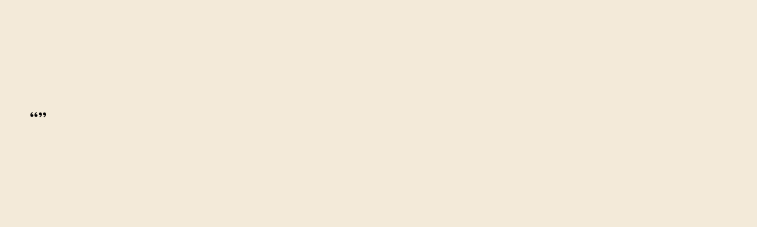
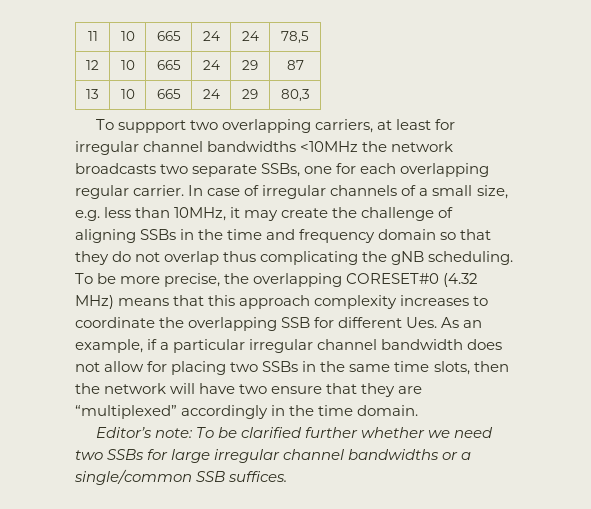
[29,112,47,126] “” -> [87,31,98,41] [120,31,135,41] [156,31,181,41] [202,31,220,41] [241,31,259,41] [281,31,309,43] [86,60,99,70] [120,60,135,70] [156,60,181,70] [202,60,220,70] [242,60,258,70] [286,60,304,70] [86,89,99,99] [120,89,135,99] [156,89,181,99] [202,89,220,99] [242,89,258,99] [280,89,310,101] [96,119,456,133] [75,141,454,155] [75,163,490,177] [75,185,508,199] [75,207,454,221] [75,229,492,243] [75,251,514,265] [75,273,479,287] [75,295,489,309] [75,317,483,331] [75,339,503,353] [75,361,509,375] [75,383,423,397] [75,405,419,419] [96,427,494,438] [75,449,472,463] [74,469,288,485] 11 | 10 | 665 | 24 | 24 | 78,5 // 12 | 10 | 665 | 24 | 29 | 87 // 13 | 10 | 665 | 24 | 29 | 80,3 // To suppport two overlapping carriers, at least for irregular channel bandwidths <10MHz the network broadcasts two separate SSBs, one for each overlapping regular carrier. In case of irregular channels of a small size, e.g. less than 10MHz, it may create the challenge of aligning SSBs in the time and frequency domain so that they do not overlap thus complicating the gNB scheduling. To be more precise, the overlapping CORESET#0 (4.32 MHz) means that this approach complexity increases to coordinate the overlapping SSB for different Ues. As an example, if a particular irregular channel bandwidth does not allow for placing two SSBs in the same time slots, then the network will have two ensure that they are “multiplexed” accordingly in the time domain. // Editor’s note: To be clarified further whether we need two SSBs for large irregular channel bandwidths or a single/common SSB suffices.

